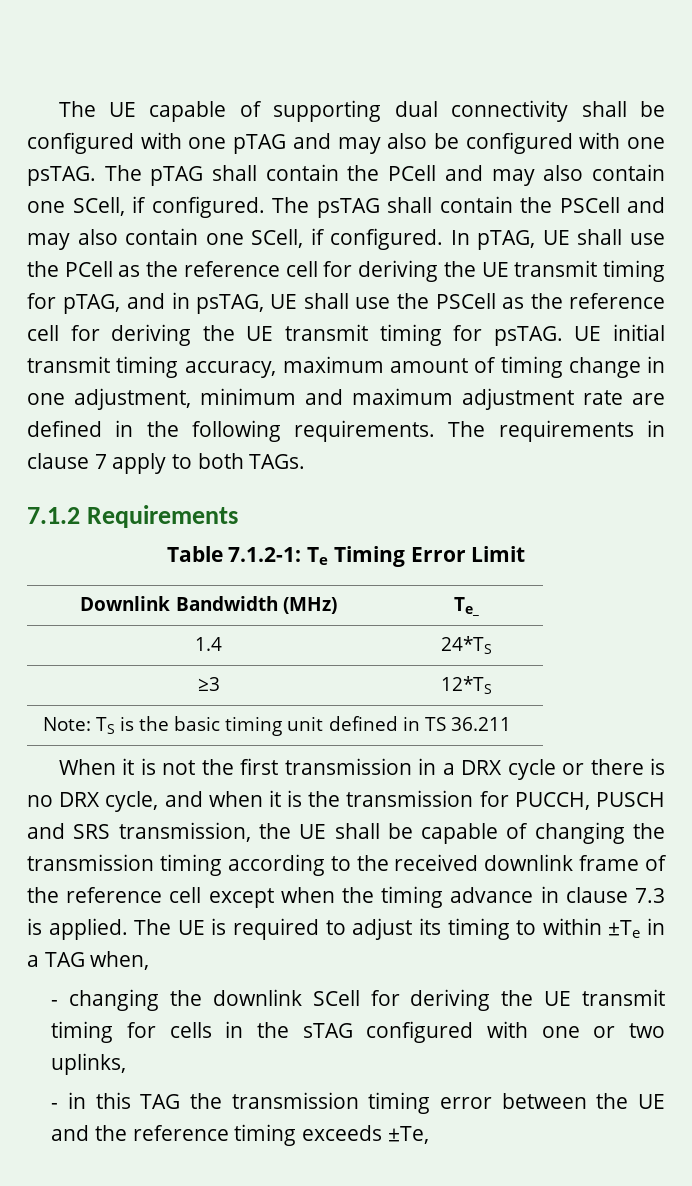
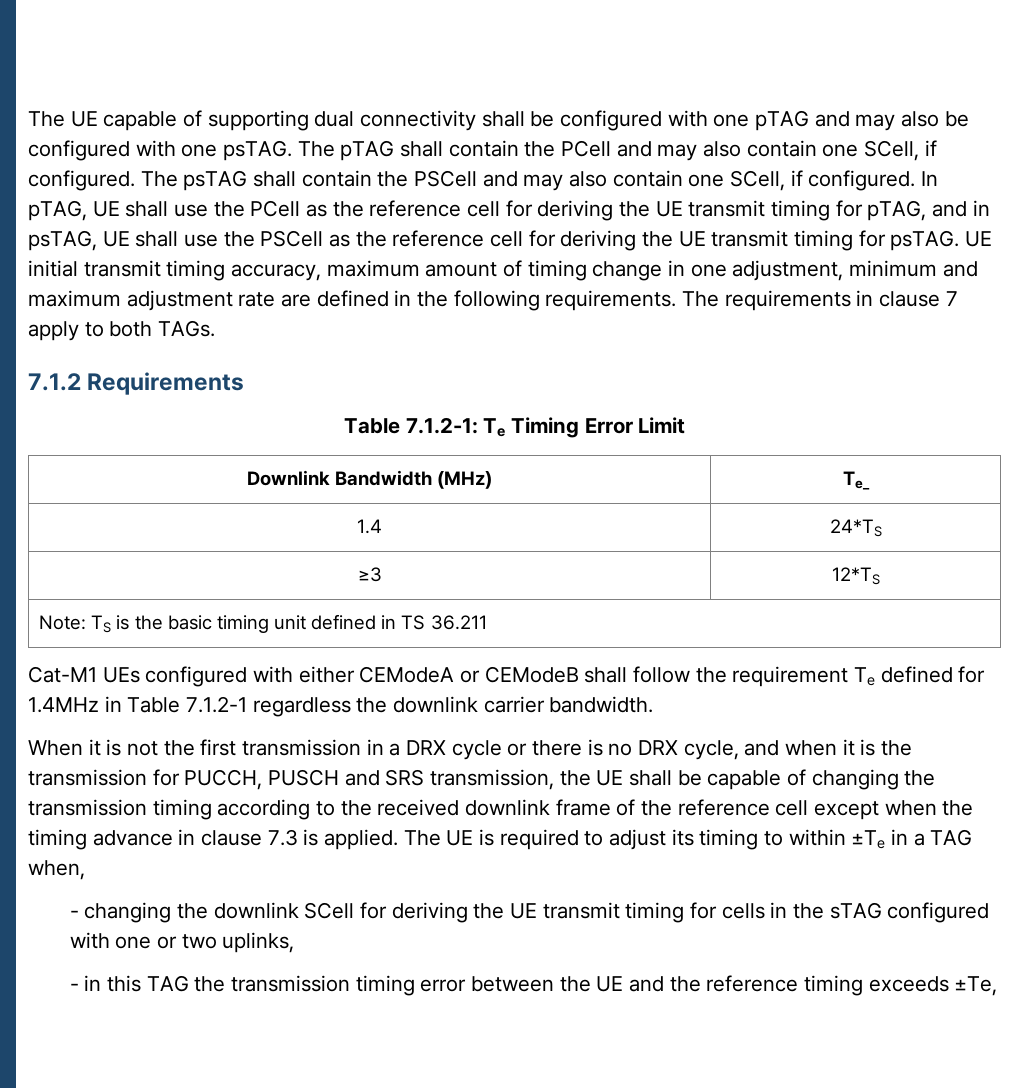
(511, 724) none -> [28,666,986,687] [28,696,654,717] // Cat-M1 UEs configured with either CEModeA or CEModeB shall follow the requirement Te defined for 1.4MHz in Table 7.1.2-1 regardless the downlink carrier bandwidth.

